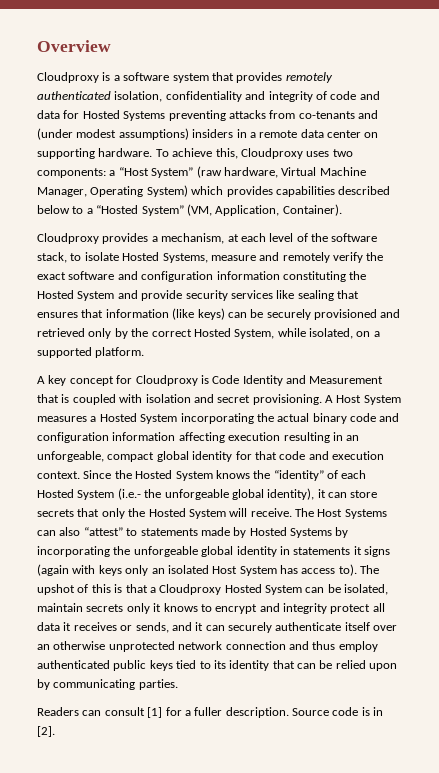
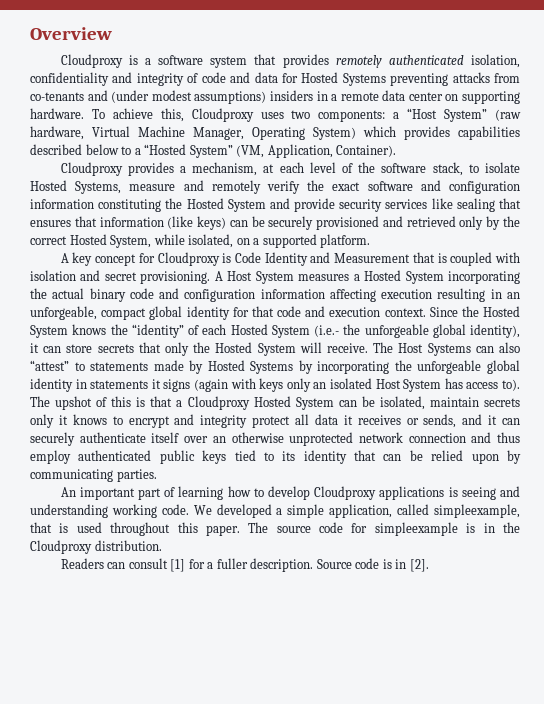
(178, 684) none -> [60,486,520,500] [30,504,520,518] [30,522,520,536] [30,540,162,554] // An important part of learning how to develop Cloudproxy applications is seeing and understanding working code. We developed a simple application, called simpleexample, that is used throughout this paper. The source code for simpleexample is in the Cloudproxy distribution.

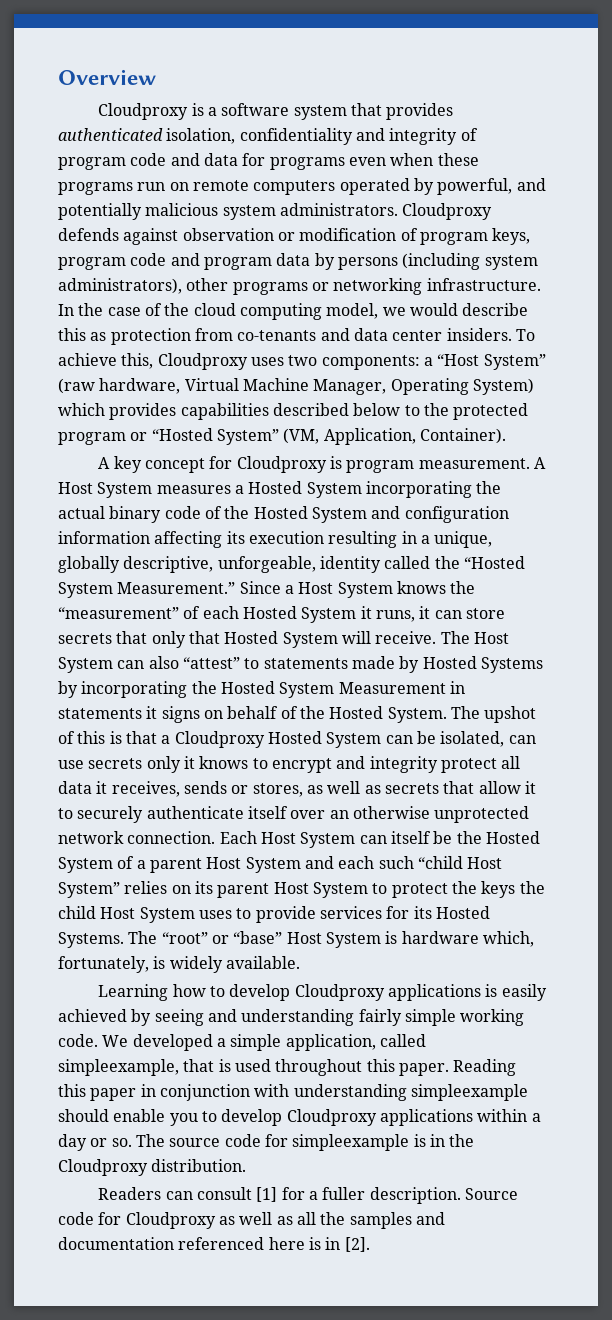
[335,55,382,68] remotely -> (454, 111) none
(199, 78) none -> [58,157,126,170] program
[301,72,520,86] [30,90,520,104] [30,108,84,119] Hosted Systems preventing attacks from co-tenants and (under modest assumptions) insiders in a remote data center on supporting hardware. -> [269,153,479,170] [58,178,546,195] [58,203,493,220] [58,228,531,245] [58,253,538,270] [58,278,541,295] [58,303,529,320] [58,328,512,345] programs even when these programs run on remote computers operated by powerful, and potentially malicious system administrators. Cloudproxy defends against observation or modification of program keys, program code and program data by persons (including system administrators), other programs or networking infrastructure. In the case of the cloud computing model, we would describe this as protection from co-tenants and data center insiders.
[134,148,141,155] a -> [423,403,529,420] [58,432,148,445] the protected program or
[60,162,520,176] [30,180,520,194] [30,198,521,212] [30,216,520,230] [30,234,371,248] // Cloudproxy provides a mechanism, at each level of the software stack, to isolate Hosted Systems, measure and remotely verify the exact software and configuration information constituting the Hosted System and provide security services like sealing that ensures that information (like keys) can be securely provisioned and retrieved only by the correct Hosted System, while isolated, on a supported platform. -> (506, 436) none
[234,252,520,266] [30,270,211,284] Code Identity and Measurement that is coupled with isolation and secret provisioning. -> [346,458,530,473] program measurement.
(154, 293) none -> [204,506,367,523] of the Hosted System
(376, 295) none -> [226,531,245,544] its
[506,292,520,299] [30,306,521,320] an unforgeable, compact global identity for that code and execution context. Since the Hosted -> [420,531,493,548] [58,556,525,573] [58,581,334,598] a unique, globally descriptive, unforgeable, identity called the “Hosted System Measurement.” Since a Host
[131,324,184,338] “identity” -> [58,607,179,619] “measurement”
[314,324,520,338] (i.e.- the unforgeable global identity), -> [360,606,415,622] it runs,
[193,342,211,353] the -> [188,631,220,644] that
[427,343,471,356] Systems -> [58,657,113,673] System
[417,360,520,374] [30,378,73,392] unforgeable global identity -> [220,681,446,698] Hosted System Measurement
[194,378,521,392] (again with keys only an isolated Host System has access to). -> [203,706,447,723] on behalf of the Hosted System.
[429,397,479,407] maintain -> [508,735,536,744] [58,760,84,769] can use
[357,414,520,428] receives or sends, and it can -> [111,781,536,797] [58,808,73,819] receives, sends or stores, as well as secrets that allow it to
[408,432,520,443] [30,450,521,464] [30,469,157,482] [60,486,224,500] connection and thus employ authenticated public keys tied to its identity that can be relied upon by communicating parties. // An important part of learning -> [127,831,540,848] [58,856,503,873] [58,881,545,898] [58,906,490,923] [58,931,534,948] [58,956,300,973] [98,984,169,1001] connection. Each Host System can itself be the Hosted System of a parent Host System and each such “child Host System” relies on its parent Host System to protect the keys the child Host System uses to provide services for its Hosted Systems. The “root” or “base” Host System is hardware which, fortunately, is widely available. // Learning
(458, 492) none -> [501,984,547,1001] [58,1009,152,1026] easily achieved by
(108, 511) none -> [358,1009,456,1026] fairly simple
(240, 530) none -> [453,1059,517,1076] [58,1084,528,1101] [58,1109,541,1126] [58,1134,132,1151] Reading this paper in conjunction with understanding simpleexample should enable you to develop Cloudproxy applications within a day or so.
(380, 563) none -> [98,1212,445,1229] [58,1237,305,1250] for Cloudproxy as well as all the samples and documentation referenced here

